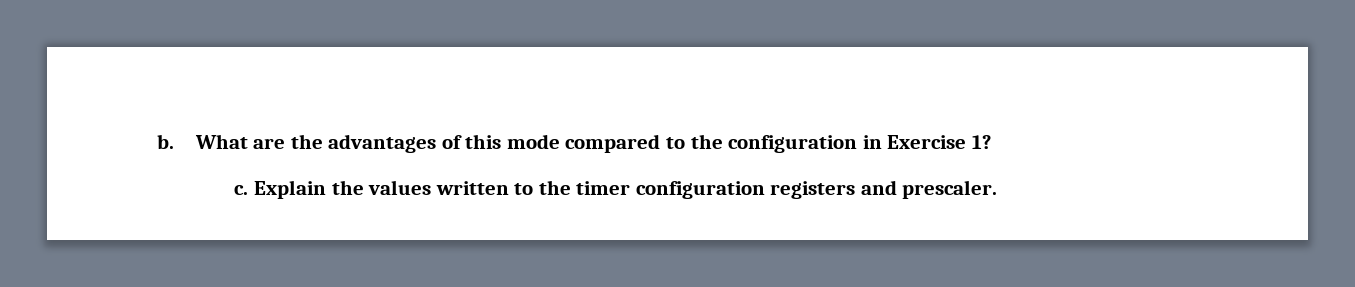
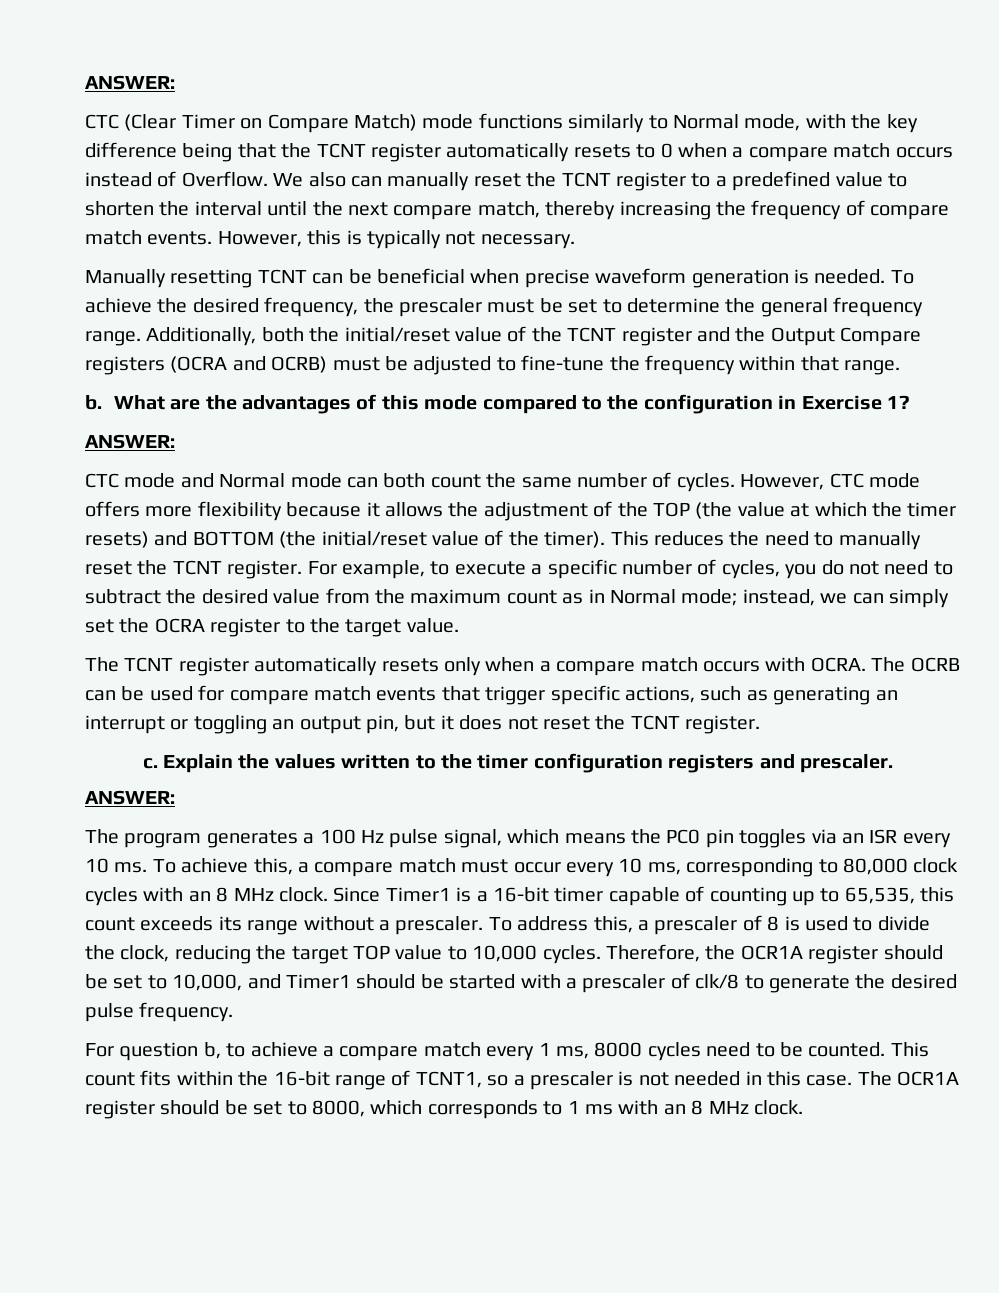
(157, 141) none -> [85,75,175,90] [85,113,918,133] [85,142,953,162] [85,171,907,191] [85,200,950,220] [85,230,575,249] [85,268,914,288] [85,297,924,317] [85,326,922,346] [85,355,901,375] ANSWER: // CTC (Clear Timer on Compare Match) mode functions similarly to Normal mode, with the key difference being that the TCNT register automatically resets to 0 when a compare match occurs instead of Overflow. We also can manually reset the TCNT register to a predefined value to shorten the interval until the next compare match, thereby increasing the frequency of compare match events. However, this is typically not necessary. // Manually resetting TCNT can be beneficial when precise waveform generation is needed. To achieve the desired frequency, the prescaler must be set to determine the general frequency range. Additionally, both the initial/reset value of the TCNT register and the Output Compare registers (OCRA and OCRB) must be adjusted to fine-tune the frequency within that range. //
(991, 142) none -> [85,434,175,449] [85,472,920,492] [85,501,957,521] [85,530,921,550] [85,559,953,579] [85,588,949,608] [85,618,459,637] [85,657,960,676] [85,685,898,705] [85,715,761,734] // ANSWER: // CTC mode and Normal mode can both count the same number of cycles. However, CTC mode offers more flexibility because it allows the adjustment of the TOP (the value at which the timer resets) and BOTTOM (the initial/reset value of the timer). This reduces the need to manually reset the TCNT register. For example, to execute a specific number of cycles, you do not need to subtract the desired value from the maximum count as in Normal mode; instead, we can simply set the OCRA register to the target value. // The TCNT register automatically resets only when a compare match occurs with OCRA. The OCRB can be used for compare match events that trigger specific actions, such as generating an interrupt or toggling an output pin, but it does not reset the TCNT register.
(998, 189) none -> [85,790,175,805] [85,829,951,848] [85,858,959,877] [85,886,955,906] [85,915,930,935] [85,944,943,964] [85,973,957,993] [85,1002,234,1022] [85,1042,929,1061] [85,1070,960,1090] [85,1100,803,1119] // ANSWER: // The program generates a 100 Hz pulse signal, which means the PC0 pin toggles via an ISR every 10 ms. To achieve this, a compare match must occur every 10 ms, corresponding to 80,000 clock cycles with an 8 MHz clock. Since Timer1 is a 16-bit timer capable of counting up to 65,535, this count exceeds its range without a prescaler. To address this, a prescaler of 8 is used to divide the clock, reducing the target TOP value to 10,000 cycles. Therefore, the OCR1A register should be set to 10,000, and Timer1 should be started with a prescaler of clk/8 to generate the desired pulse frequency. // For question b, to achieve a compare match every 1 ms, 8000 cycles need to be counted. This count fits within the 16-bit range of TCNT1, so a prescaler is not needed in this case. The OCR1A register should be set to 8000, which corresponds to 1 ms with an 8 MHz clock.

